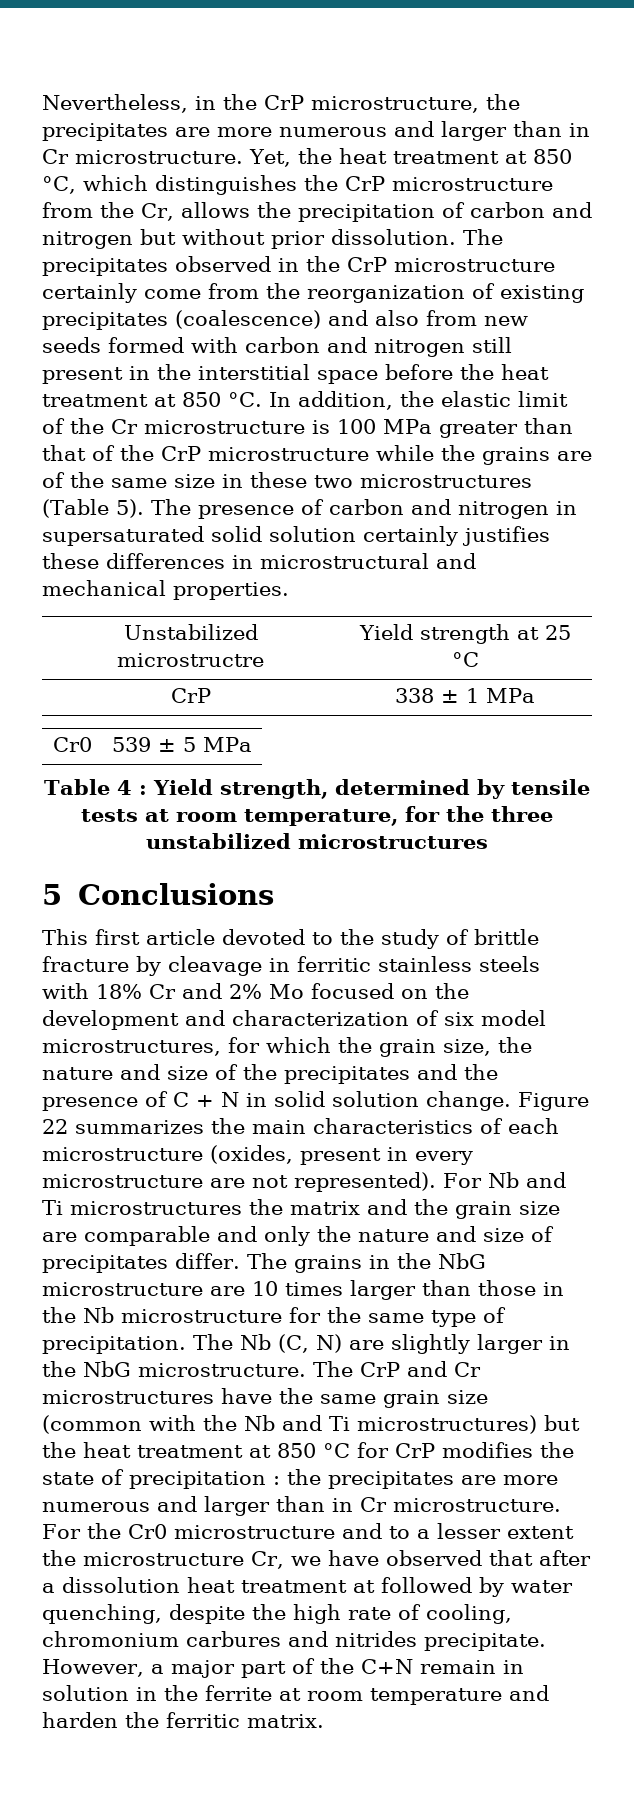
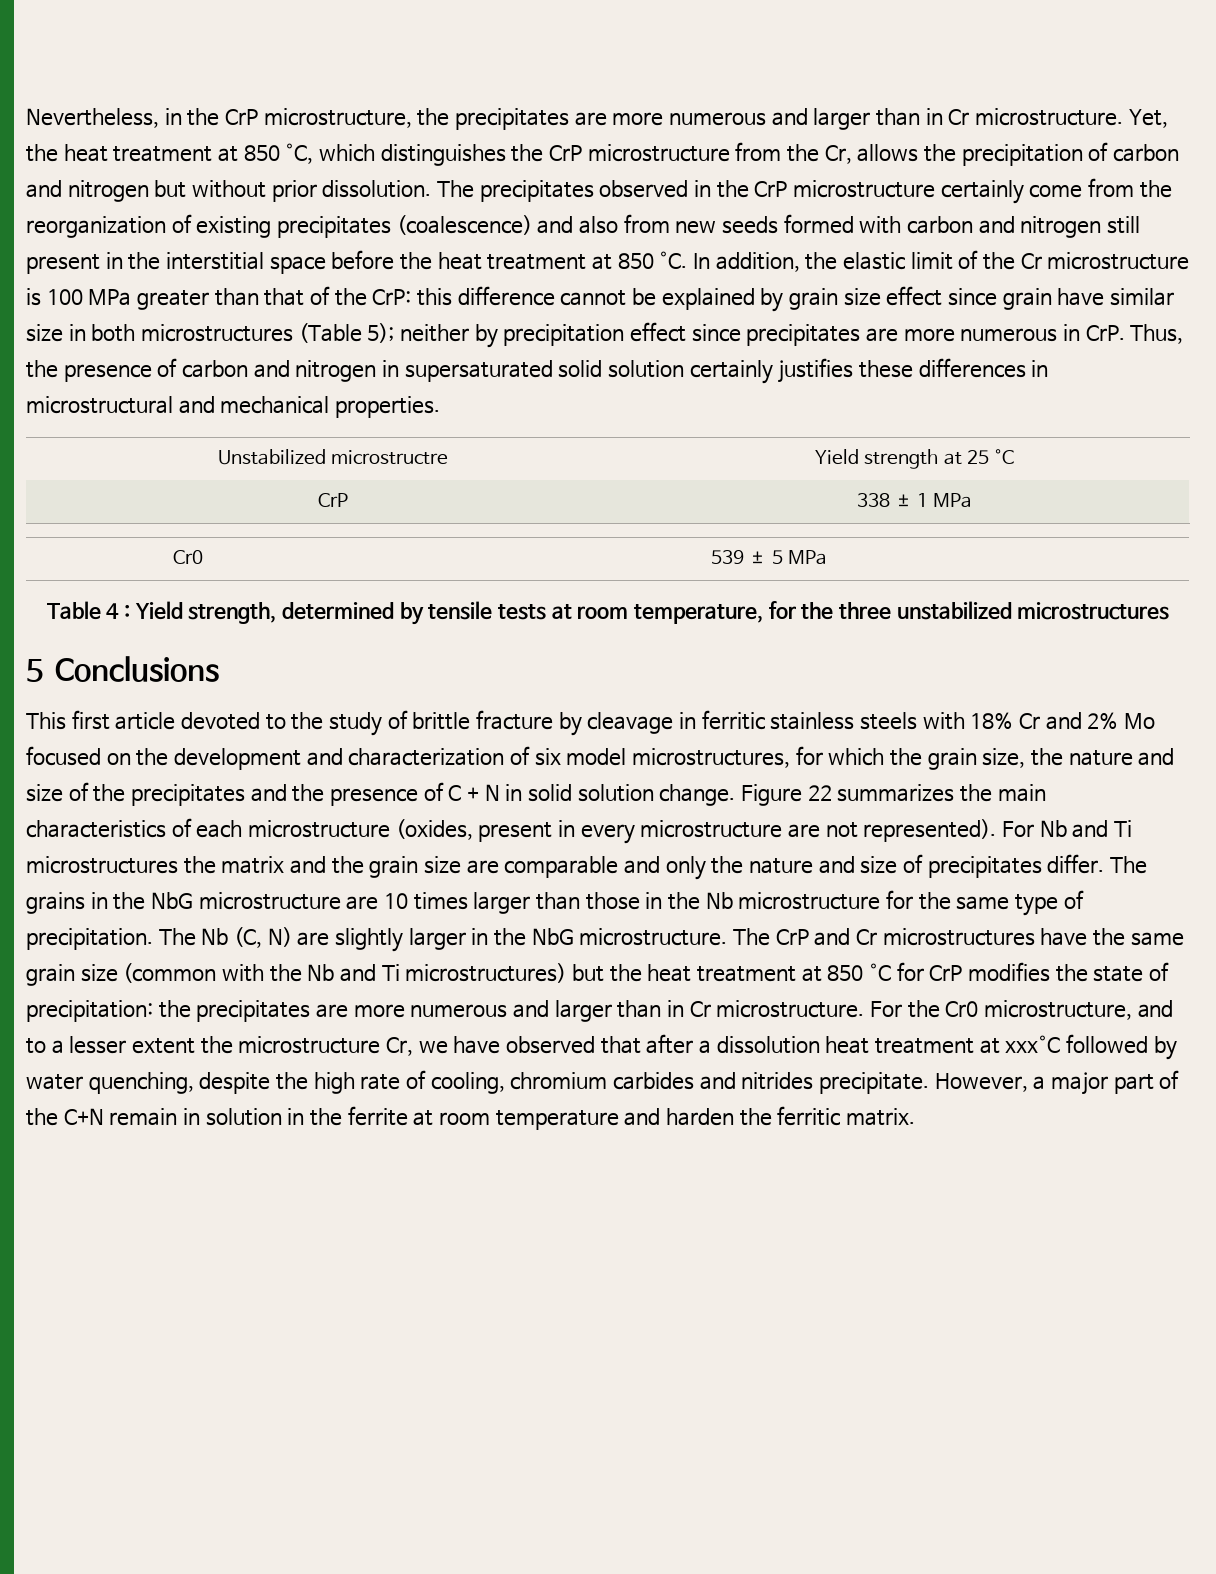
[161,445,592,465] [42,472,532,488] [42,499,191,518] CrP microstructure while the grains are of the same size in these two microstructures (Table 5). The -> [372,286,1174,312] [26,322,1184,348] [26,360,58,378] CrP: this difference cannot be explained by grain size effect since grain have similar size in both microstructures (Table 5); neither by precipitation effect since precipitates are more numerous in CrP. Thus, the
[129,1471,280,1489] precipitation : -> [26,1000,153,1022] precipitation:
[173,1525,335,1539] microstructure -> [983,1000,1132,1020] microstructure,
(375, 1586) none -> [1005,1035,1061,1053] xxx°C
[42,1631,281,1647] chromonium carbures -> [510,1072,694,1090] chromium carbides

